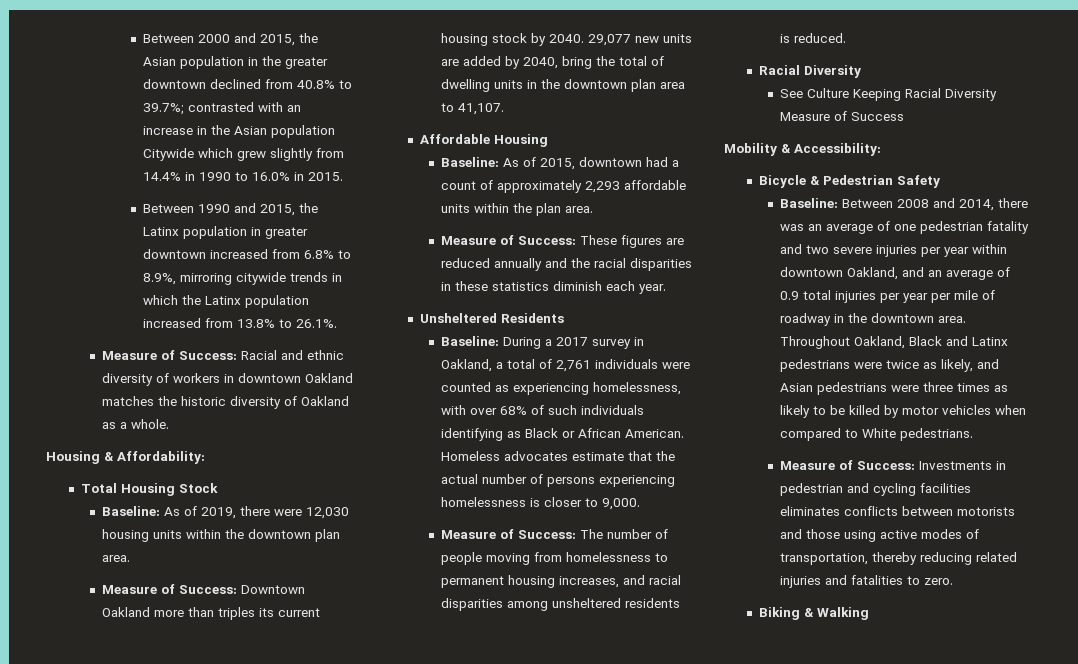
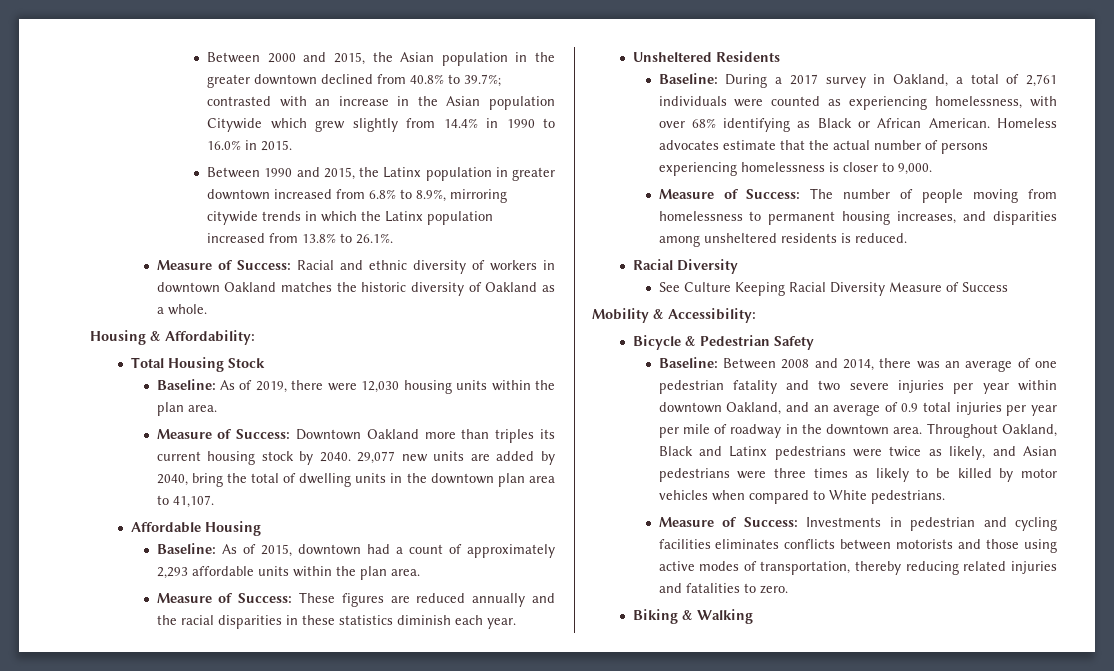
[247,529,311,539] downtown -> (555, 385) none
[530,405,644,415] of such individuals -> (716, 123) none
[648,575,681,585] racial -> (987, 216) none

